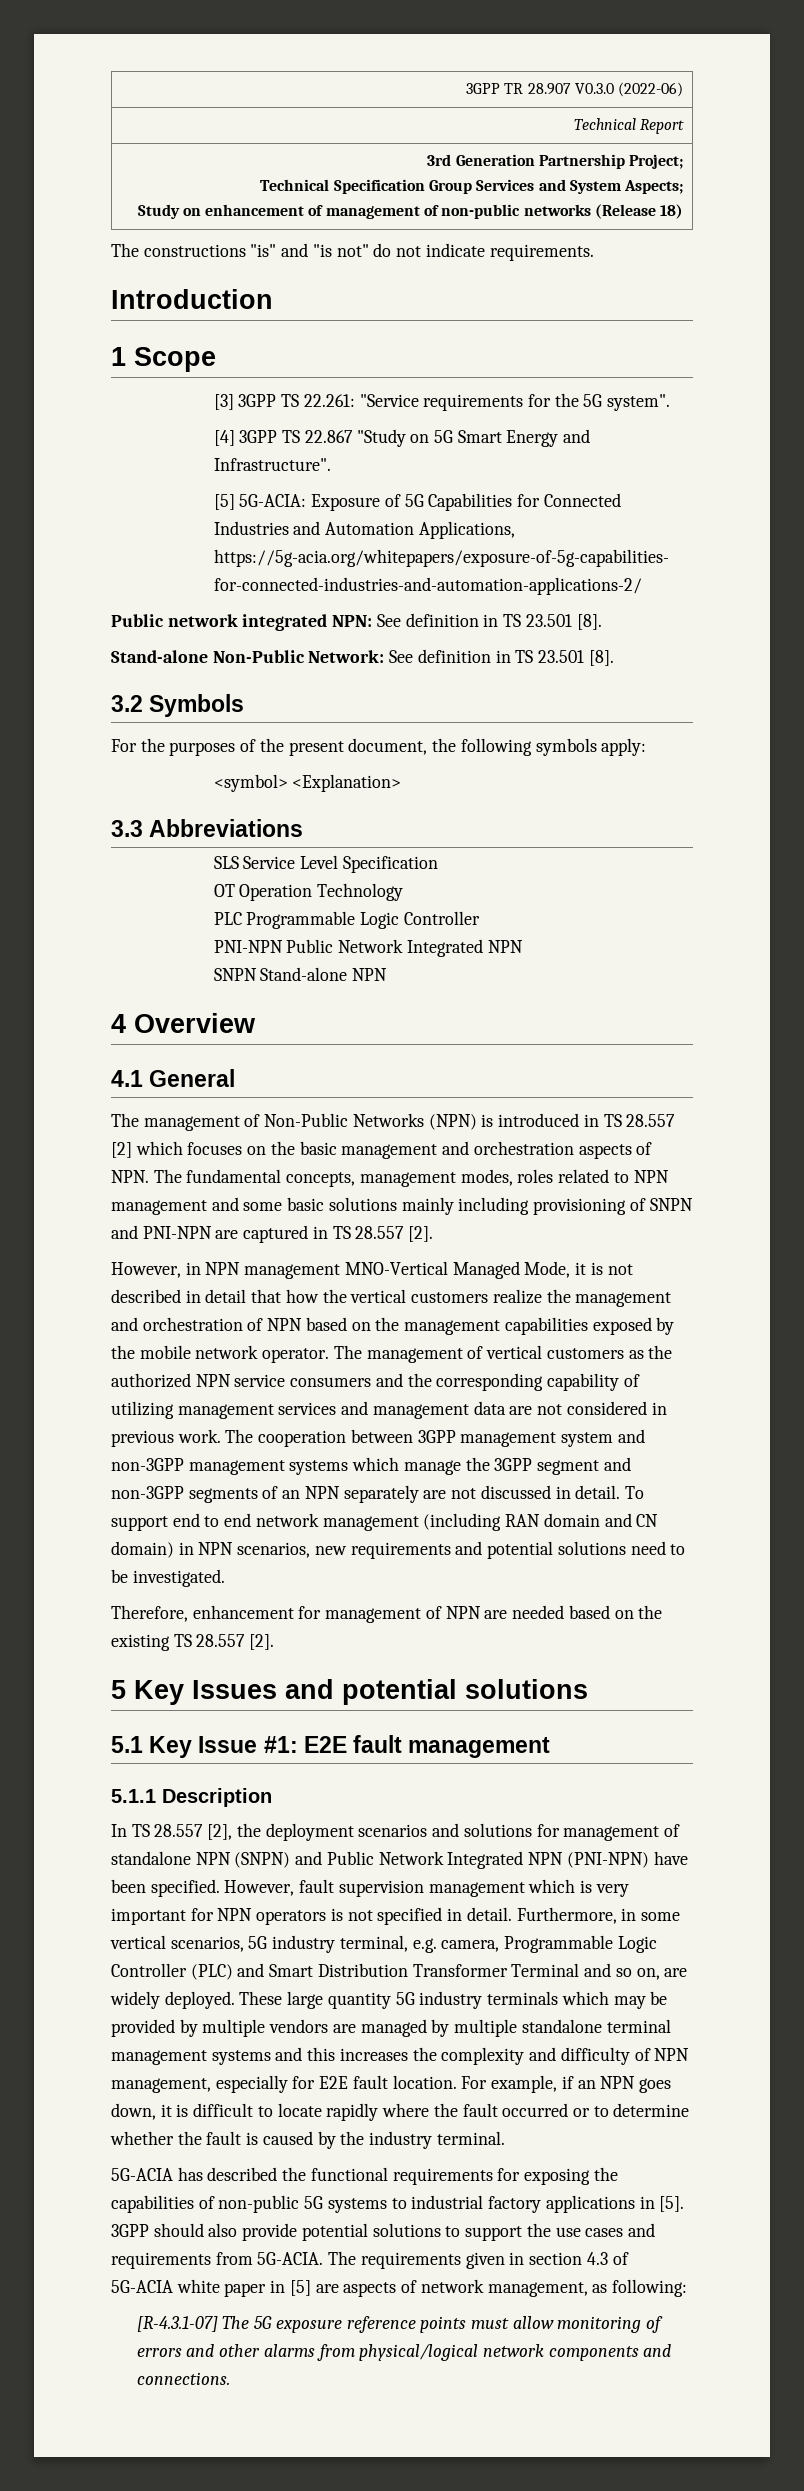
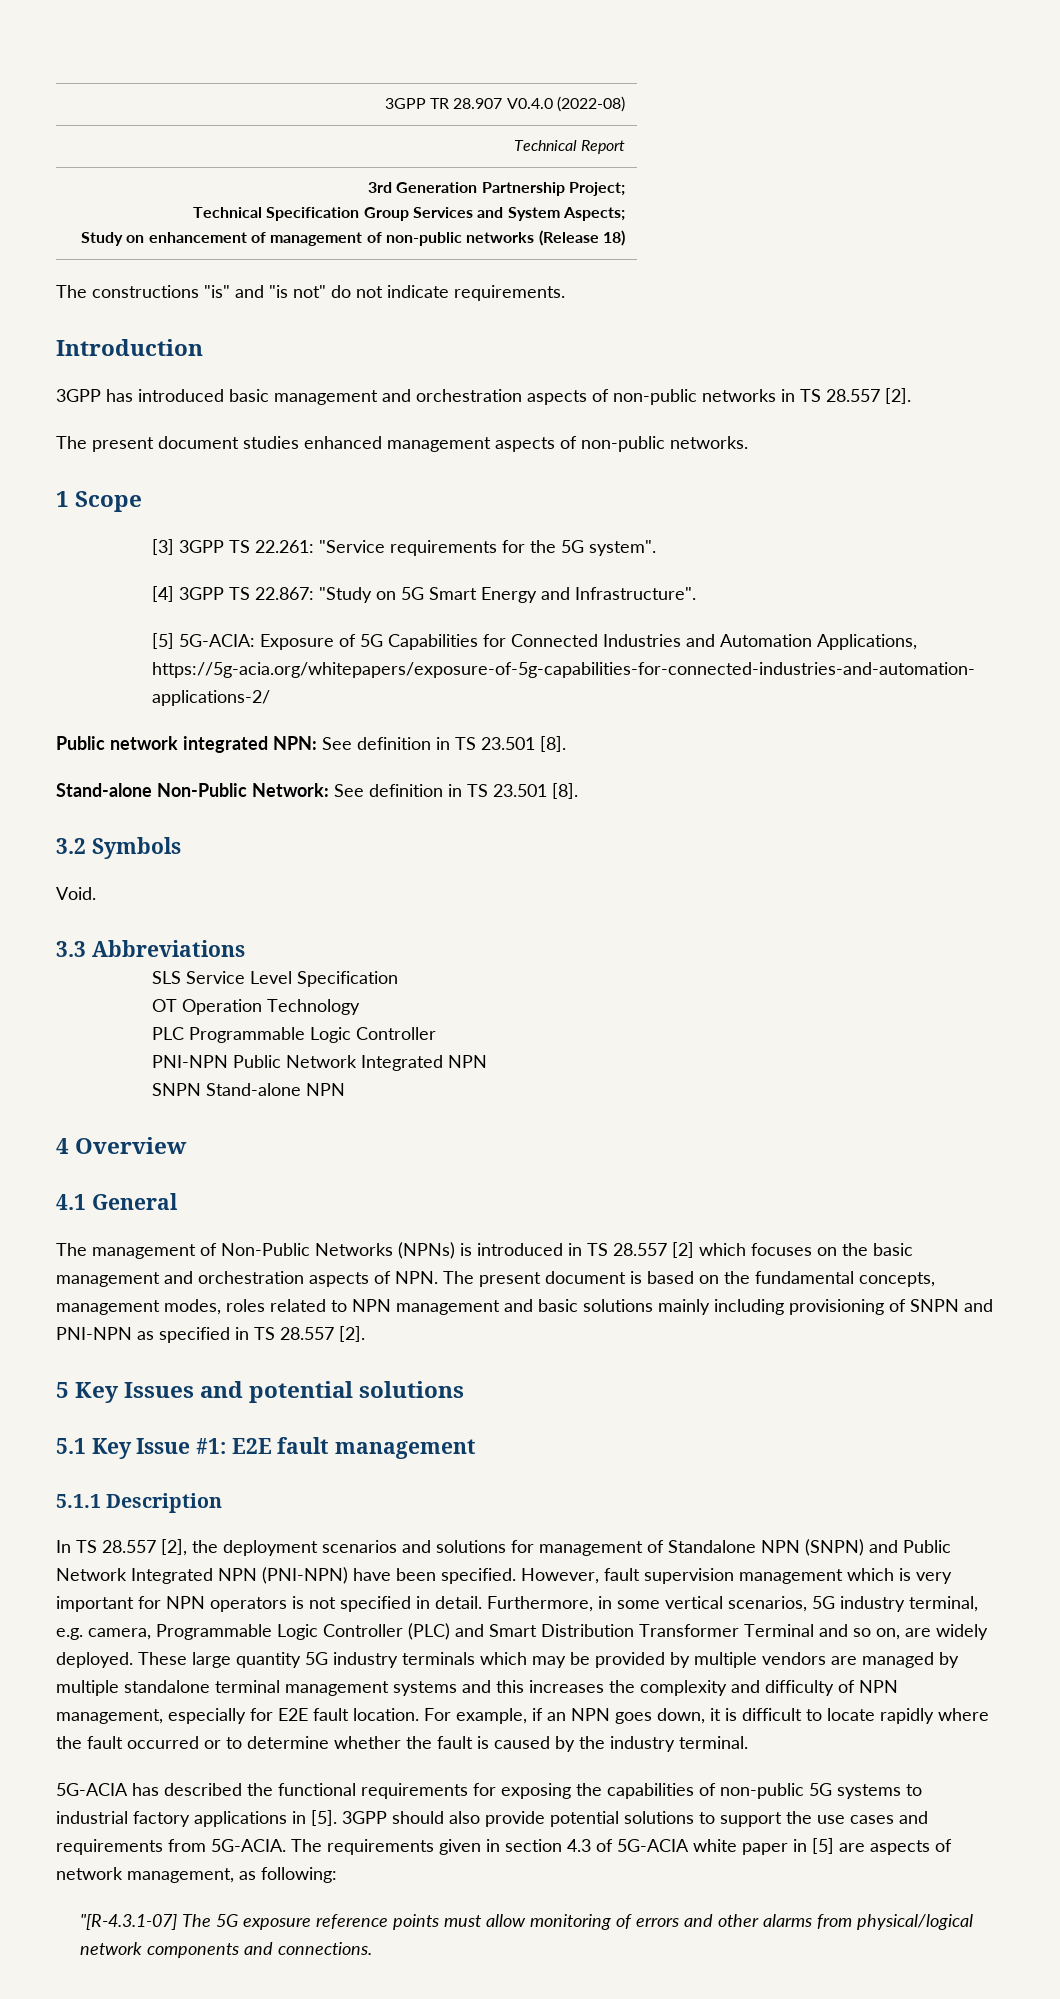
[575,82,684,97] V0.3.0 (2022-06) -> [506,96,625,112] V0.4.0 (2022-08)
(273, 299) none -> [56,388,911,405] [56,436,748,452] // 3GPP has introduced basic management and orchestration aspects of non-public networks in TS 28.557 [2]. // The present document studies enhanced management aspects of non-public networks.
[304,430,353,443] 22.867 -> [254,587,314,600] 22.867:
[111,738,647,756] [213,774,402,792] For the purposes of the present document, the following symbols apply: // <symbol> <Explanation> -> [56,887,96,900] Void.
[428,1114,477,1130] (NPN) -> [398,1242,455,1259] (NPNs)
(182, 1176) none -> [479,1271,750,1287] present document is based on the
[243,1202,283,1211] some -> (533, 1305) none
[215,1225,434,1243] [111,1261,633,1279] [111,1289,672,1307] [111,1317,675,1335] [111,1345,673,1363] [111,1373,640,1391] [111,1401,667,1419] [111,1429,645,1447] [111,1457,631,1475] [111,1485,644,1503] [111,1513,659,1531] [111,1541,686,1559] [111,1569,225,1587] [111,1605,663,1623] [111,1634,275,1651] are captured in TS 28.557 [2]. // However, in NPN management MNO-Vertical Managed Mode, it is not described in detail that how the vertical customers realize the management and orchestration of NPN based on the management capabilities exposed by the mobile network operator. The management of vertical customers as the authorized NPN service consumers and the corresponding capability of utilizing management services and management data are not considered in previous work. The cooperation between 3GPP management system and non-3GPP management systems which manage the 3GPP segment and non-3GPP segments of an NPN separately are not discussed in detail. To support end to end network management (including RAN domain and CN domain) in NPN scenarios, new requirements and potential solutions need to be investigated. // Therefore, enhancement for management of NPN are needed based on the existing TS 28.557 [2]. -> [137,1326,365,1343] as specified in TS 28.557 [2].
[111,1851,191,1865] standalone -> [668,1540,756,1553] Standalone
[136,2316,218,2332] [R-4.3.1-07] -> [79,1914,177,1930] "[R-4.3.1-07]

